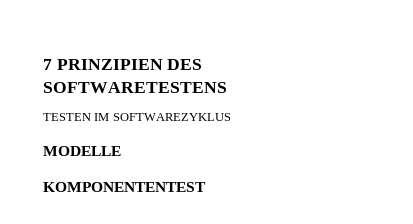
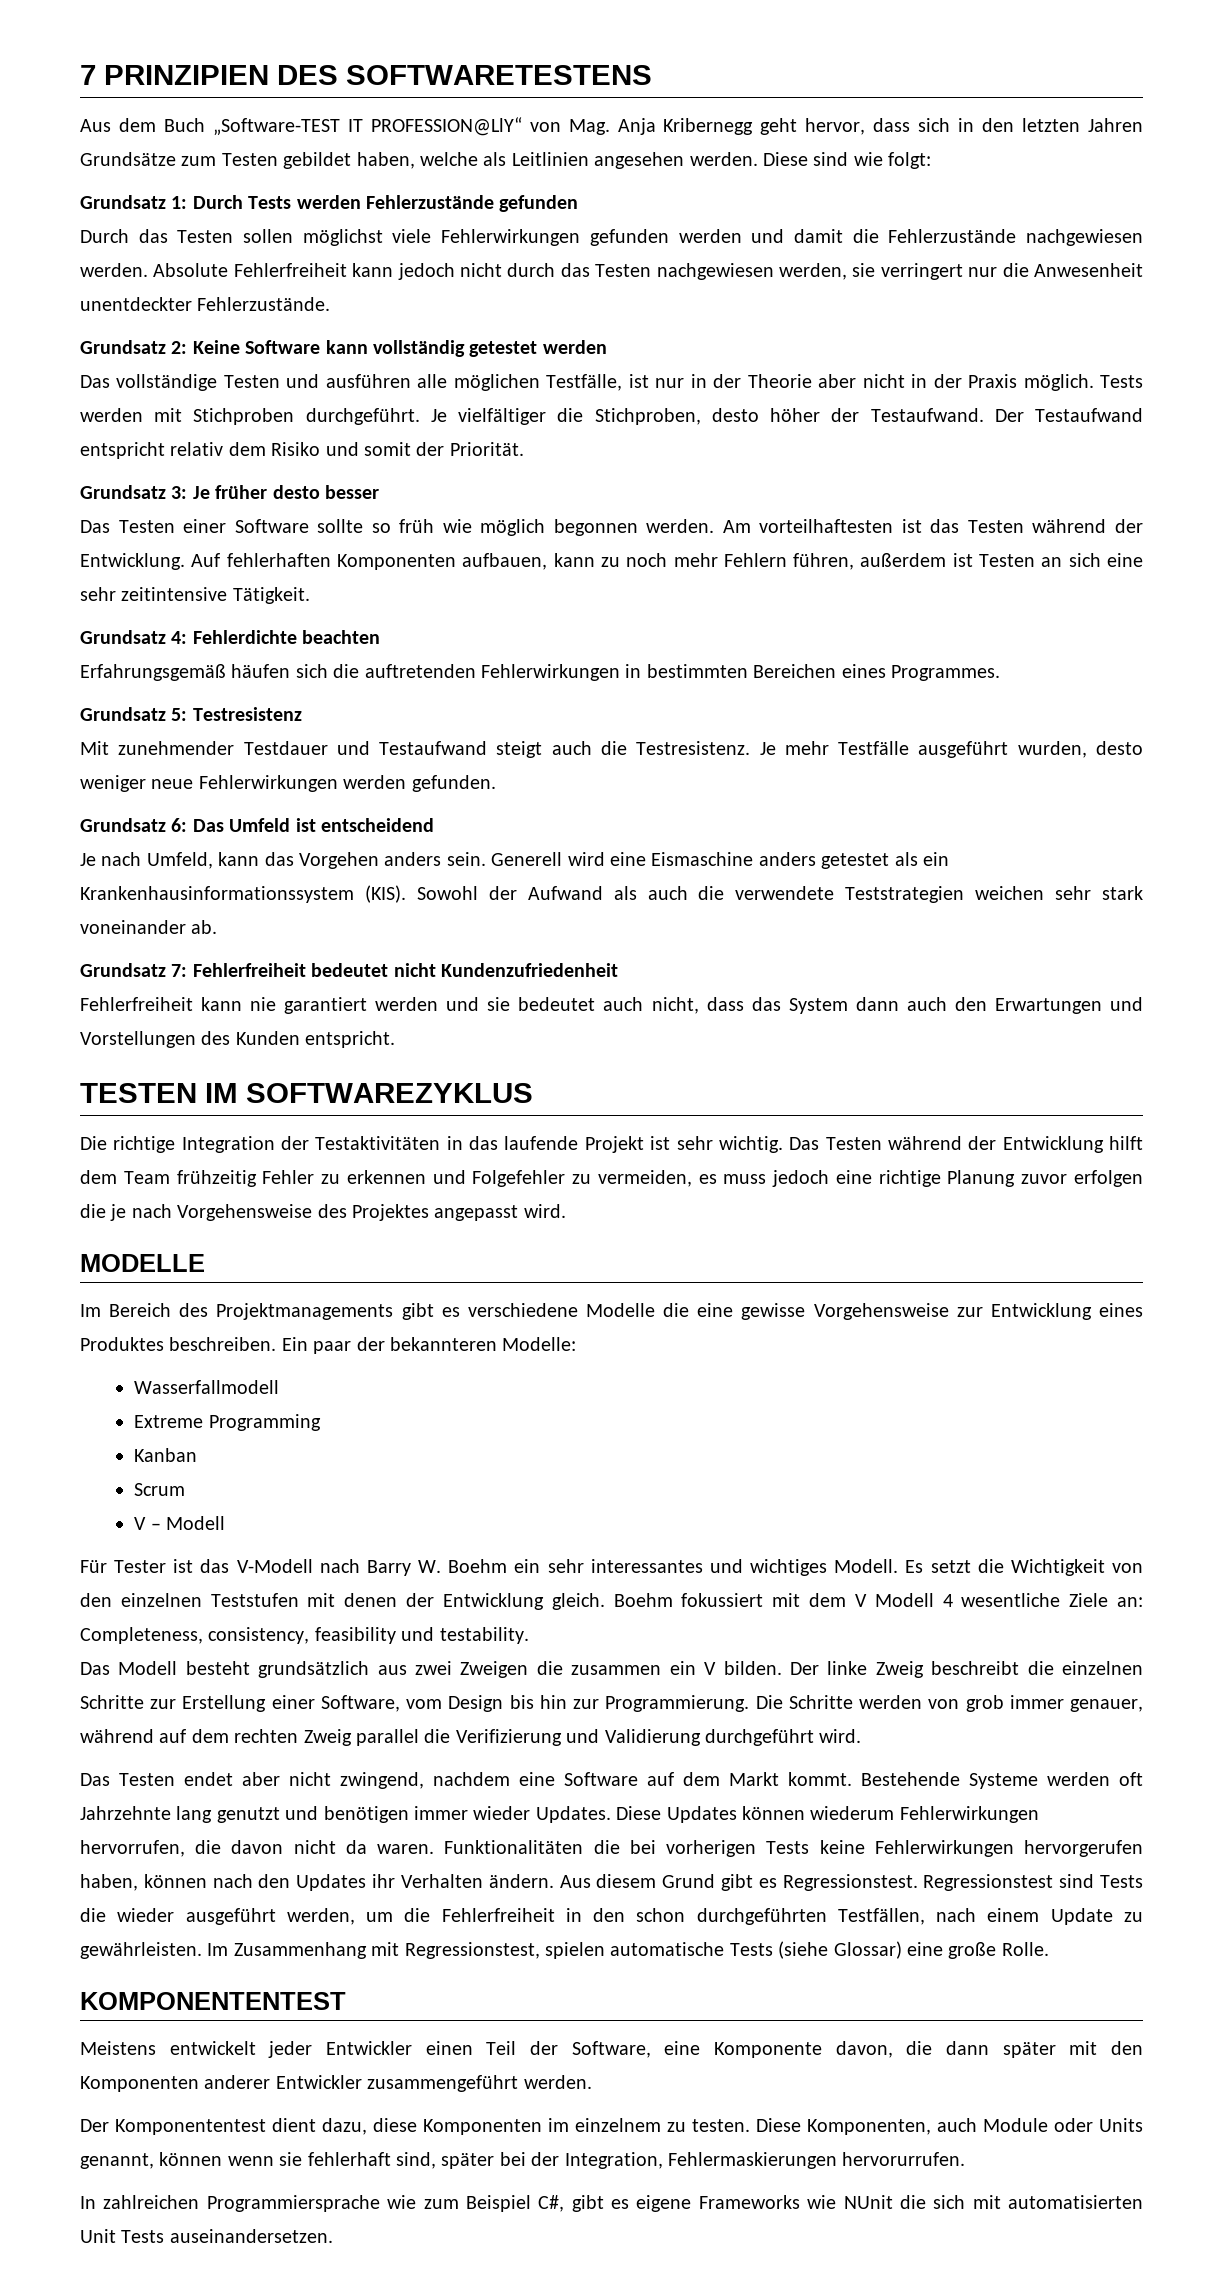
[43,113,231,121] [43,146,121,156] [43,182,206,192] TESTEN IM SOFTWAREZYKLUS // MODELLE // KOMPONENTENTEST -> [80,117,1144,136] [80,152,932,169] [80,195,579,212] [80,229,1144,246] [80,263,1143,280] [80,297,331,311] [80,340,607,357] [80,374,1144,391] [80,408,1144,425] [80,442,524,459] [80,485,379,499] [80,519,1143,536] [80,553,1143,570] [80,587,310,604] [80,630,381,644] [80,664,1000,681] [80,707,302,721] [80,741,1144,758] [80,775,496,792] [80,818,434,832] [80,852,949,869] [80,885,1143,903] [80,920,218,934] [80,963,618,977] [80,997,1143,1014] [80,1031,396,1048] [80,1083,533,1103] [80,1136,1144,1153] [80,1170,1143,1187] [80,1204,566,1221] [80,1254,205,1272] [80,1303,1143,1320] [80,1337,577,1354] [134,1380,280,1394] [134,1414,321,1431] [134,1448,198,1462] [134,1483,186,1496] [134,1516,226,1530] [80,1559,1143,1576] [80,1593,1144,1610] [80,1627,529,1644] [80,1661,1143,1678] [80,1695,1144,1712] [80,1729,862,1746] [80,1772,1143,1789] [80,1806,1039,1823] [80,1840,1144,1857] [80,1874,1143,1891] [80,1908,1143,1925] [80,1941,1049,1959] [80,1992,346,2010] [80,2041,1143,2058] [80,2075,592,2092] [80,2118,1143,2135] [80,2152,966,2169] [80,2195,1143,2212] [80,2229,333,2243] Aus dem Buch „Software-TEST IT PROFESSION@LlY“ von Mag. Anja Kribernegg geht hervor, dass sich in den letzten Jahren Grundsätze zum Testen gebildet haben, welche als Leitlinien angesehen werden. Diese sind wie folgt: // Grundsatz 1: Durch Tests werden Fehlerzustände gefunden // Durch das Testen sollen möglichst viele Fehlerwirkungen gefunden werden und damit die Fehlerzustände nachgewiesen werden. Absolute Fehlerfreiheit kann jedoch nicht durch das Testen nachgewiesen werden, sie verringert nur die Anwesenheit unentdeckter Fehlerzustände. // Grundsatz 2: Keine Software kann vollständig getestet werden // Das vollständige Testen und ausführen alle möglichen Testfälle, ist nur in der Theorie aber nicht in der Praxis möglich. Tests werden mit Stichproben durchgeführt. Je vielfältiger die Stichproben, desto höher der Testaufwand. Der Testaufwand entspricht relativ dem Risiko und somit der Priorität. // Grundsatz 3: Je früher desto besser // Das Testen einer Software sollte so früh wie möglich begonnen werden. Am vorteilhaftesten ist das Testen während der Entwicklung. Auf fehlerhaften Komponenten aufbauen, kann zu noch mehr Fehlern führen, außerdem ist Testen an sich eine sehr zeitintensive Tätigkeit. // Grundsatz 4: Fehlerdichte beachten // Erfahrungsgemäß häufen sich die auftretenden Fehlerwirkungen in bestimmten Bereichen eines Programmes. // Grundsatz 5: Testresistenz // Mit zunehmender Testdauer und Testaufwand steigt auch die Testresistenz. Je mehr Testfälle ausgeführt wurden, desto weniger neue Fehlerwirkungen werden gefunden. // Grundsatz 6: Das Umfeld ist entscheidend // Je nach Umfeld, kann das Vorgehen anders sein. Generell wird eine Eismaschine anders getestet als ein Krankenhausinformationssystem (KIS). Sowohl der Aufwand als auch die verwendete Teststrategien weichen sehr stark voneinander ab. // Grundsatz 7: Fehlerfreiheit bedeutet nicht Kundenzufriedenheit // Fehlerfreiheit kann nie garantiert werden und sie bedeutet auch nicht, dass das System dann auch den Erwartungen und Vorstellungen des Kunden entspricht. // TESTEN IM SOFTWAREZYKLUS // Die richtige Integration der Testaktivitäten in das laufende Projekt ist sehr wichtig. Das Testen während der Entwicklung hilft dem Team frühzeitig Fehler zu erkennen und Folgefehler zu vermeiden, es muss jedoch eine richtige Planung zuvor erfolgen die je nach Vorgehensweise des Projektes angepasst wird. // MODELLE // Im Bereich des Projektmanagements gibt es verschiedene Modelle die eine gewisse Vorgehensweise zur Entwicklung eines Produktes beschreiben. Ein paar der bekannteren Modelle: // Wasserfallmodell // Extreme Programming // Kanban // Scrum // V – Modell // Für Tester ist das V-Modell nach Barry W. Boehm ein sehr interessantes und wichtiges Modell. Es setzt die Wichtigkeit von den einzelnen Teststufen mit denen der Entwicklung gleich. Boehm fokussiert mit dem V Modell 4 wesentliche Ziele an: Completeness, consistency, feasibility und testability. // Das Modell besteht grundsätzlich aus zwei Zweigen die zusammen ein V bilden. Der linke Zweig beschreibt die einzelnen Schritte zur Erstellung einer Software, vom Design bis hin zur Programmierung. Die Schritte werden von grob immer genauer, während auf dem rechten Zweig parallel die Verifizierung und Validierung durchgeführt wird. // Das Testen endet aber nicht zwingend, nachdem eine Software auf dem Markt kommt. Bestehende Systeme werden oft Jahrzehnte lang genutzt und benötigen immer wieder Updates. Diese Updates können wiederum Fehlerwirkungen hervorrufen, die davon nicht da waren. Funktionalitäten die bei vorherigen Tests keine Fehlerwirkungen hervorgerufen haben, können nach den Updates ihr Verhalten ändern. Aus diesem Grund gibt es Regressionstest. Regressionstest sind Tests die wieder ausgeführt werden, um die Fehlerfreiheit in den schon durchgeführten Testfällen, nach einem Update zu gewährleisten. Im Zusammenhang mit Regressionstest, spielen automatische Tests (siehe Glossar) eine große Rolle. // KOMPONENTENTEST // Meistens entwickelt jeder Entwickler einen Teil der Software, eine Komponente davon, die dann später mit den Komponenten anderer Entwickler zusammengeführt werden. // Der Komponententest dient dazu, diese Komponenten im einzelnem zu testen. Diese Komponenten, auch Module oder Units genannt, können wenn sie fehlerhaft sind, später bei der Integration, Fehlermaskierungen hervorurrufen. // In zahlreichen Programmiersprache wie zum Beispiel C#, gibt es eigene Frameworks wie NUnit die sich mit automatisierten Unit Tests auseinandersetzen.

